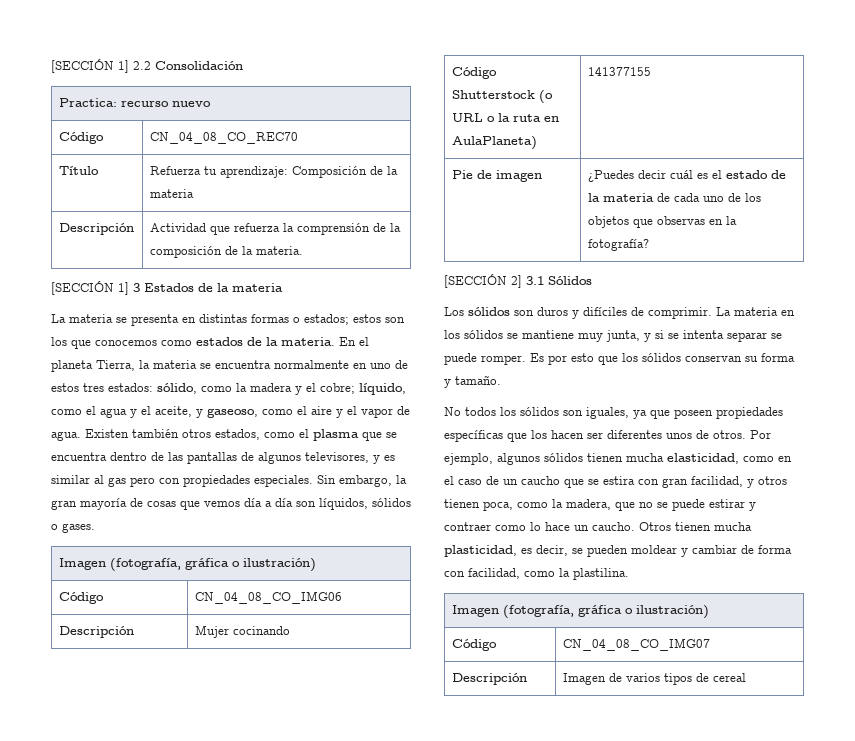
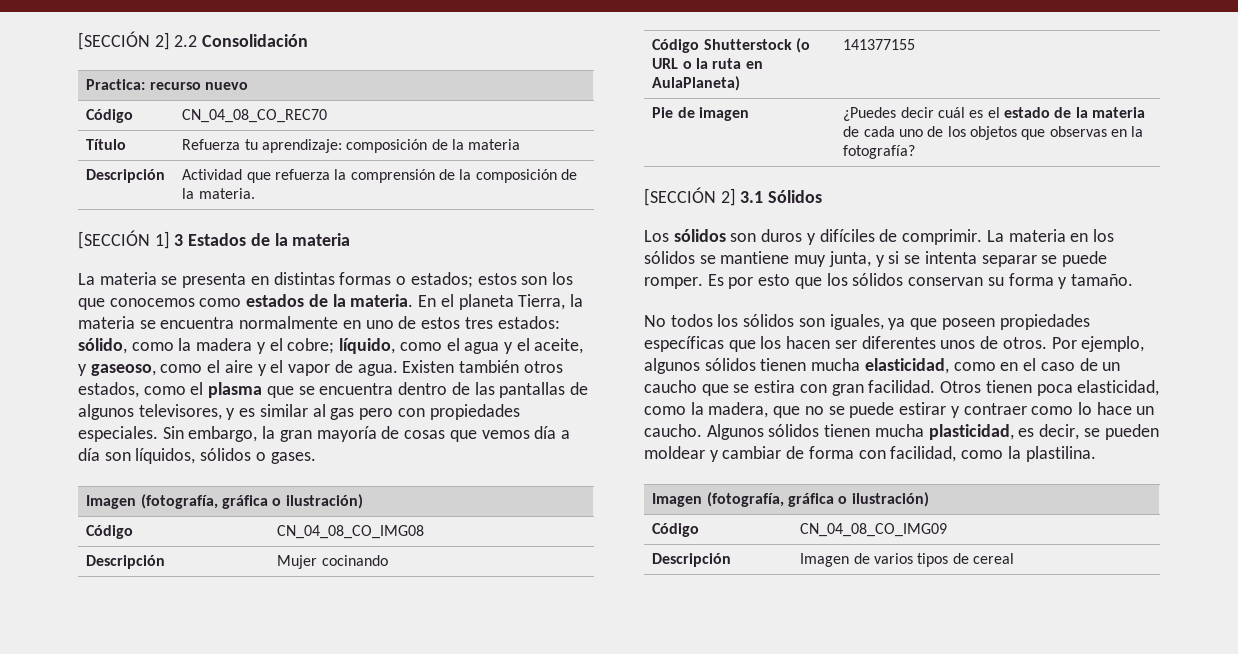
[51,59,129,73] [SECCIÓN 1] -> [78,31,170,50] [SECCIÓN 2]
[291,166,367,178] Composición -> [346,139,428,153] composición
[194,591,342,604] CN_04_08_CO_IMG06 -> [277,525,425,539] CN_04_08_CO_IMG08
[691,476,787,488] [444,499,513,511] facilidad, y otros tienen poca, -> [868,380,1160,396] facilidad. Otros tienen poca elasticidad,
[639,522,671,531] Otros -> [706,424,820,440] Algunos sólidos
[562,638,710,651] CN_04_08_CO_IMG07 -> [800,523,948,537] CN_04_08_CO_IMG09

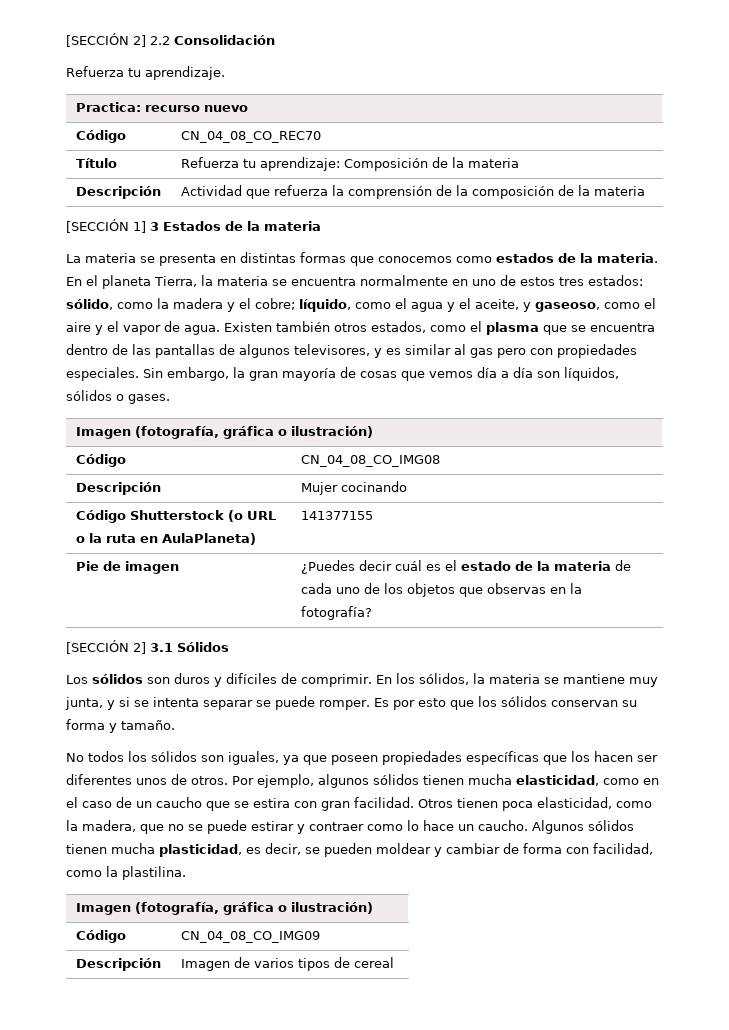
(309, 40) none -> [66,66,225,80] // Refuerza tu aprendizaje.
[346,139,428,153] composición -> [343,158,428,171] Composición
[198,188,255,199] materia. -> [593,186,645,196] materia
[396,272,573,288] o estados; estos son los -> (346, 257) none
[986,229,1114,242] [644,251,695,264] La materia en los sólidos -> [375,673,540,685] En los sólidos, la materia

